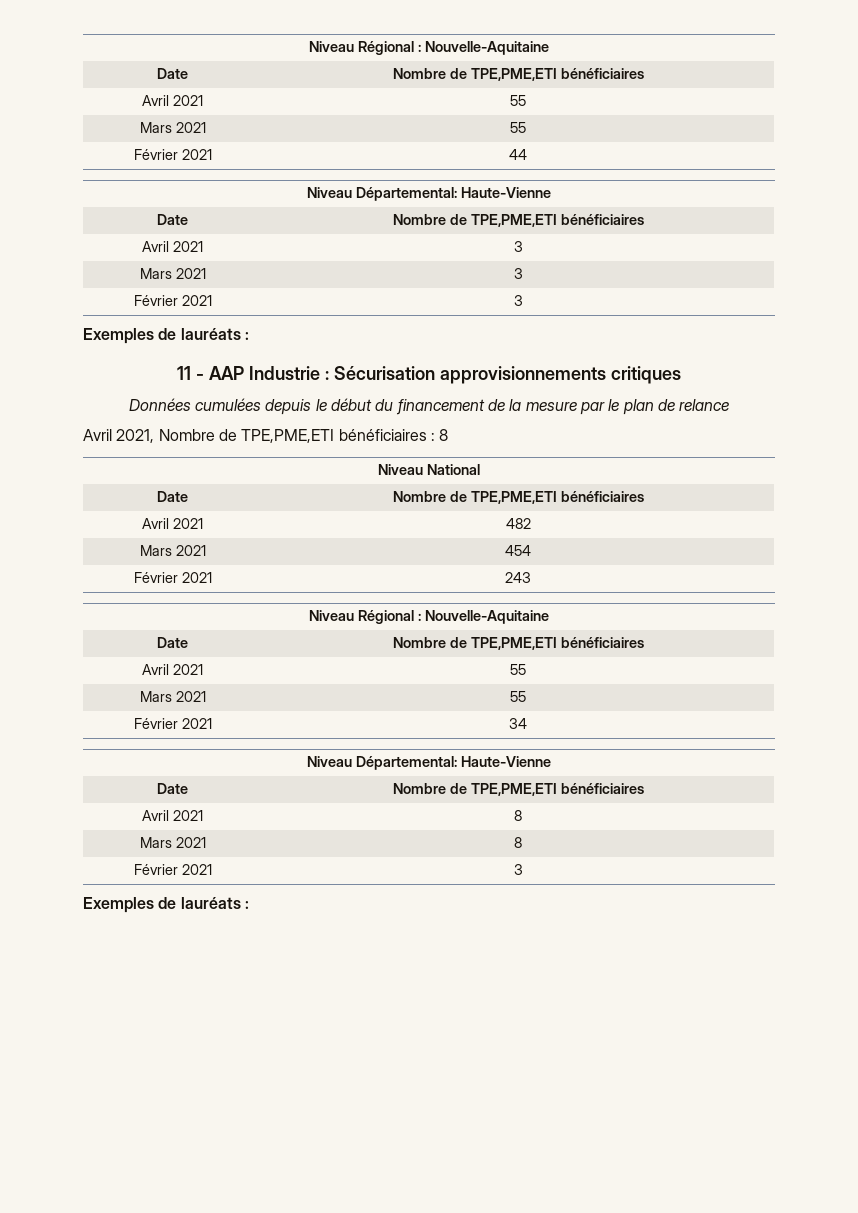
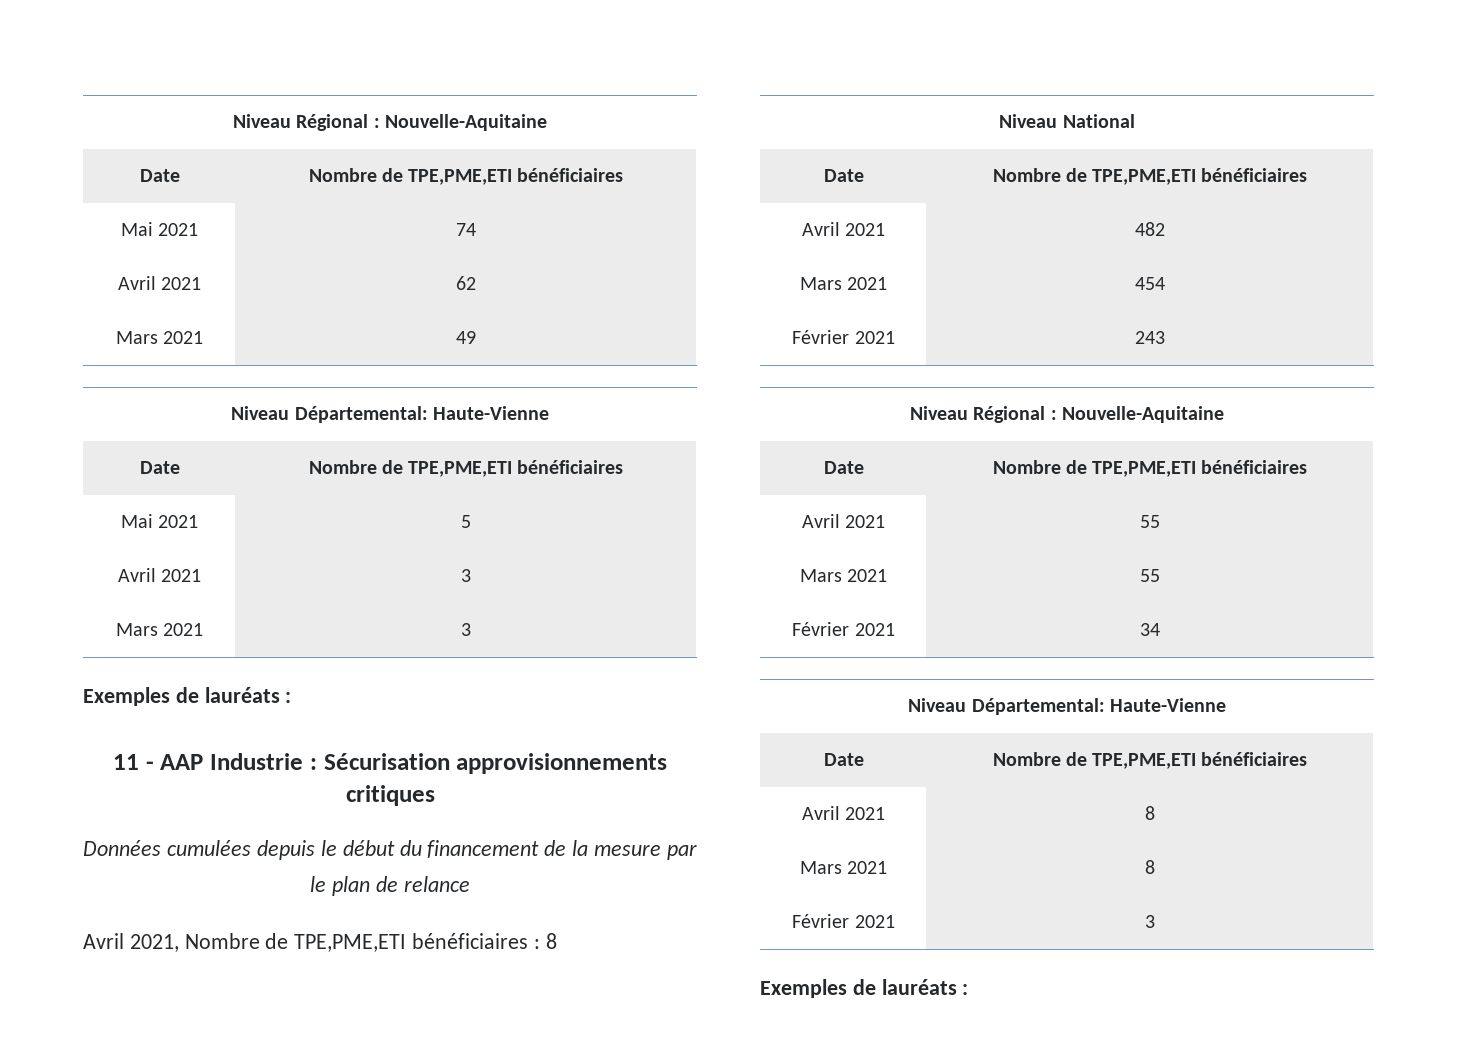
[309,41,549,55] [157,68,188,79] [392,68,644,81] [142,95,203,106] [510,95,526,106] [139,122,206,133] [510,122,526,133] [133,149,212,160] [509,149,527,160] [307,187,551,201] [157,214,188,225] [392,214,644,227] Niveau Régional : Nouvelle-Aquitaine // Date | Nombre de TPE,PME,ETI bénéficiaires // Avril 2021 | 55 // Mars 2021 | 55 // Février 2021 | 44 // Niveau Départemental: Haute-Vienne // Date | Nombre de TPE,PME,ETI bénéficiaires -> [233,114,547,131] [139,169,180,182] [308,168,624,185] [120,222,199,236] [456,223,477,236] [117,276,202,290] [456,276,477,290] [115,331,204,344] [456,331,477,344] [231,406,549,423] [139,461,180,474] [308,460,624,477] [120,514,199,528] [461,515,472,528] Niveau Régional : Nouvelle-Aquitaine // Date | Nombre de TPE,PME,ETI bénéficiaires // Mai 2021 | 74 // Avril 2021 | 62 // Mars 2021 | 49 // Niveau Départemental: Haute-Vienne // Date | Nombre de TPE,PME,ETI bénéficiaires // Mai 2021 | 5
[133,295,212,306] [513,295,523,306] // Février 2021 | 3 -> (472, 629) none

